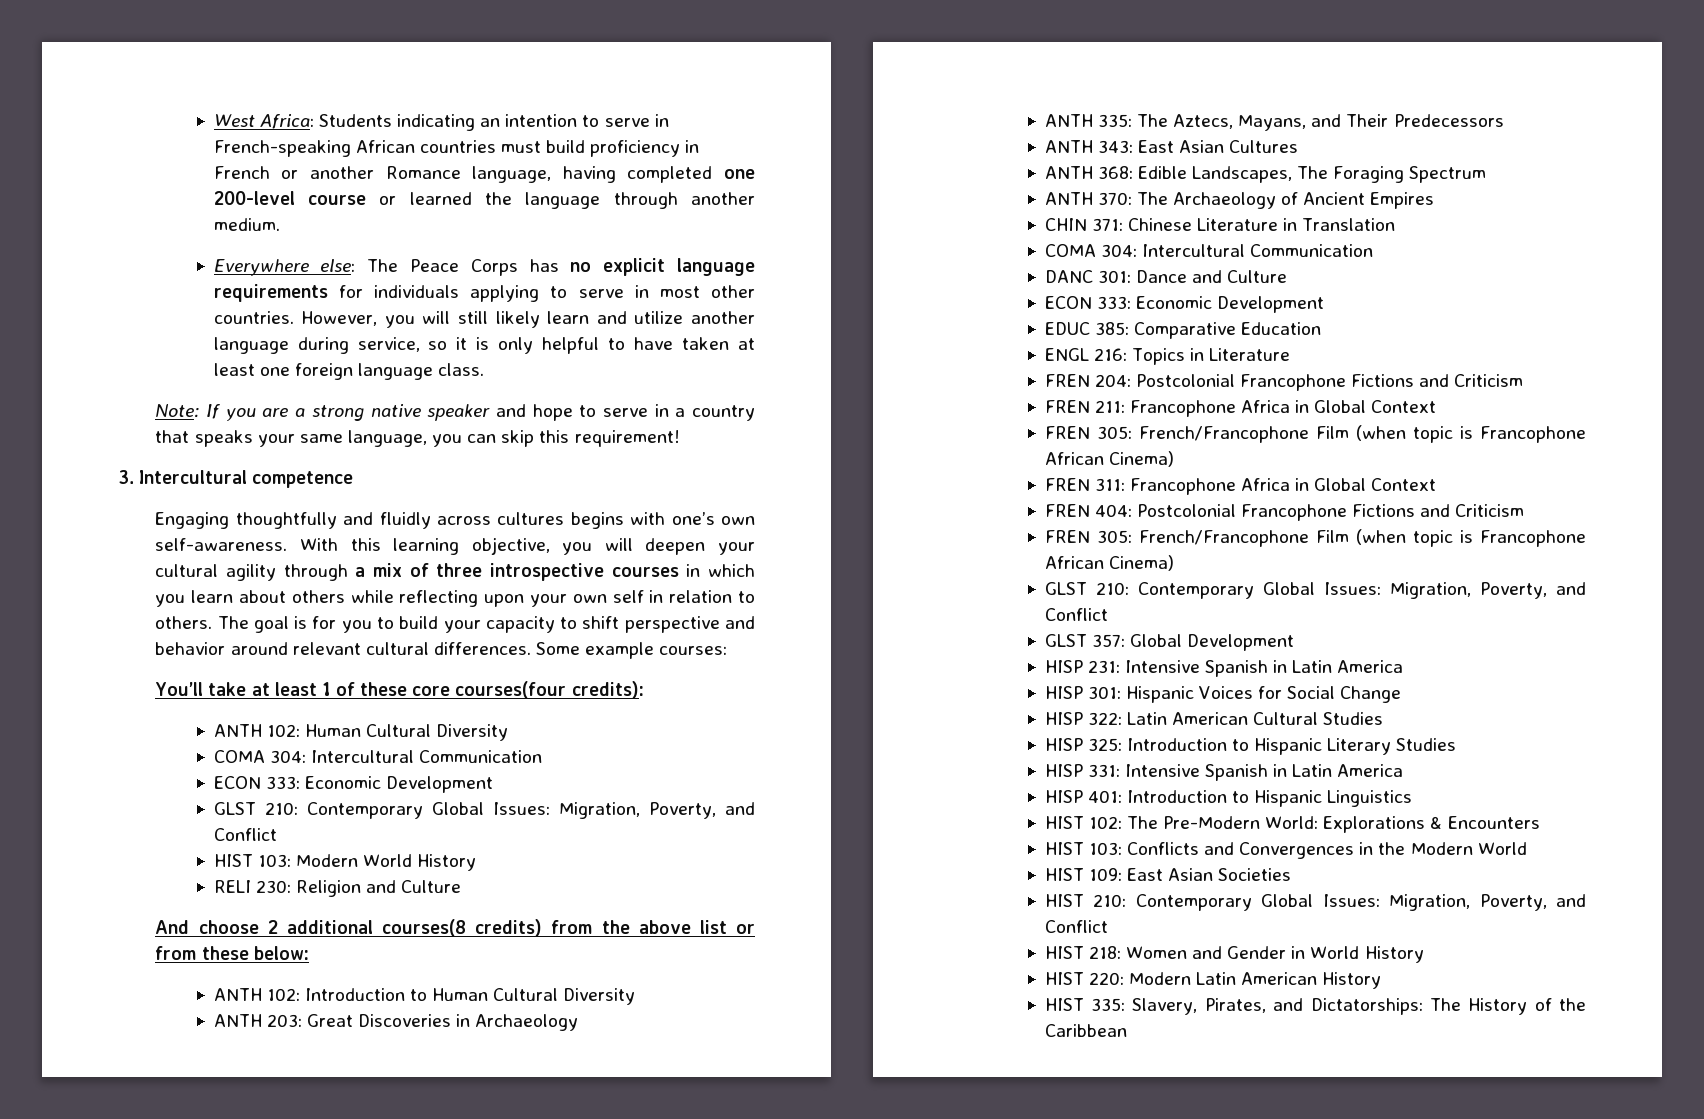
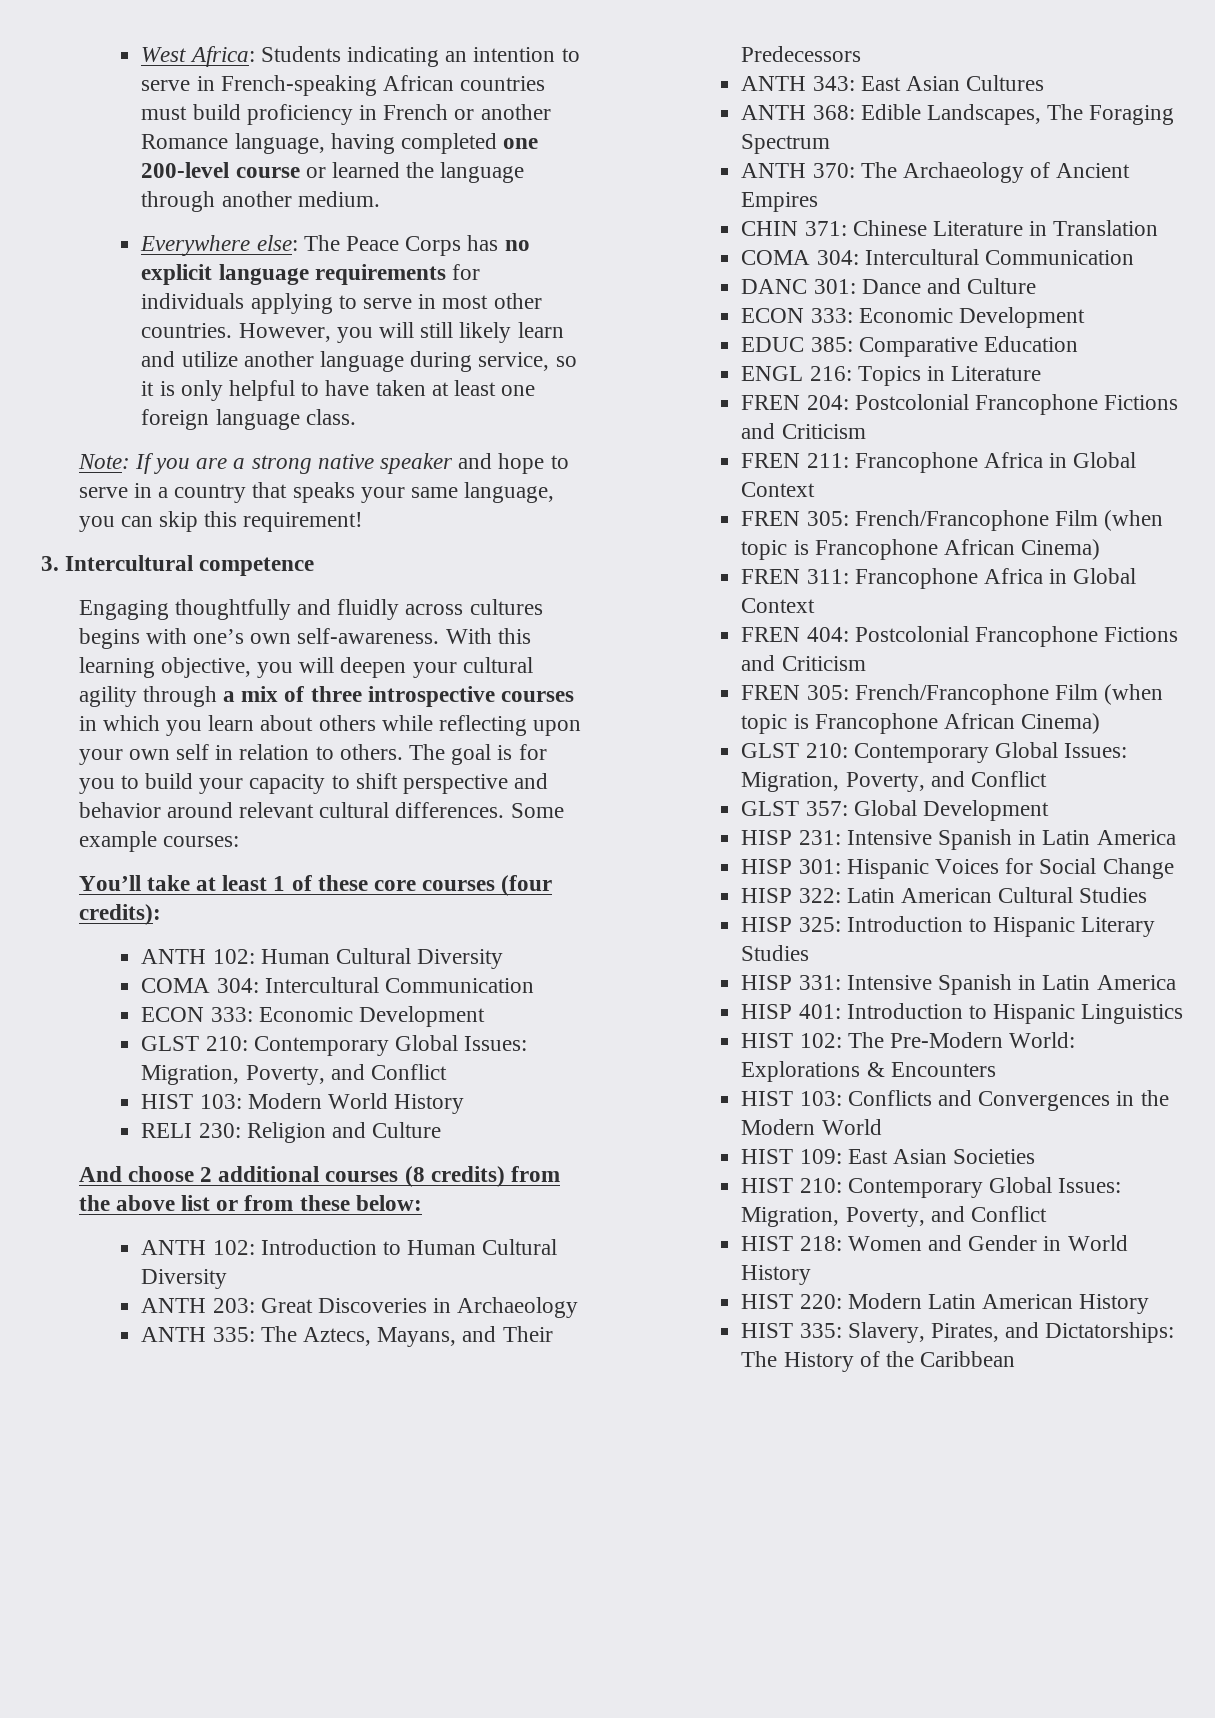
[455,681,567,699] courses(four -> [422,875,553,896] courses (four
[382,919,467,937] courses(8 -> [325,1166,425,1187] courses (8

